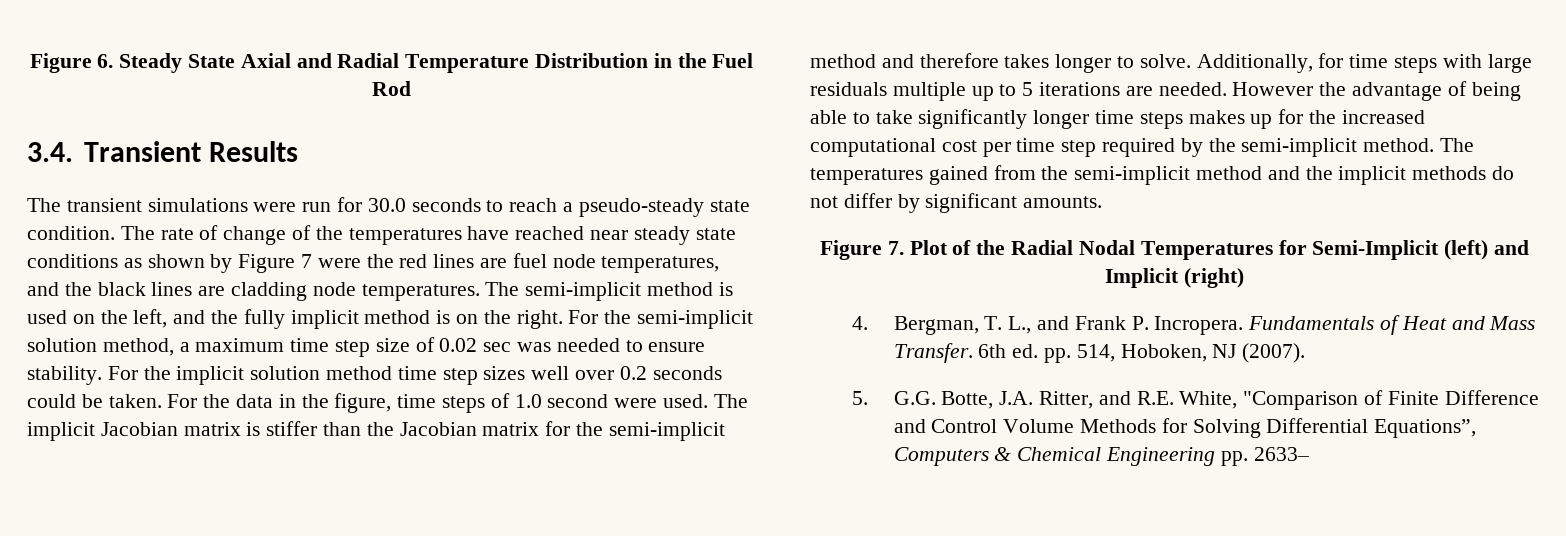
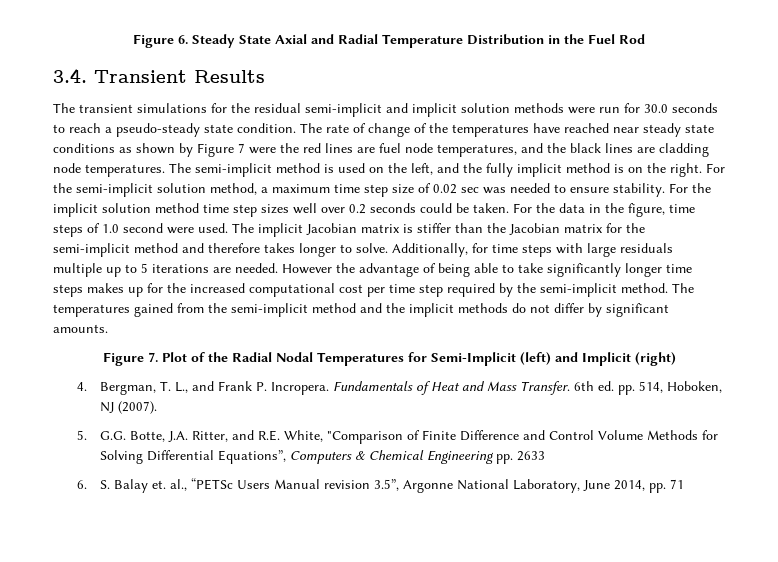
(248, 205) none -> [211,103,564,117] for the residual semi-implicit and implicit solution methods
[1253,447,1309,461] 2633– -> [517,451,546,461] [76,478,685,493] 2633 // 6. S. Balay et. al., “PETSc Users Manual revision 3.5”, Argonne National Laboratory, June 2014, pp. 71

